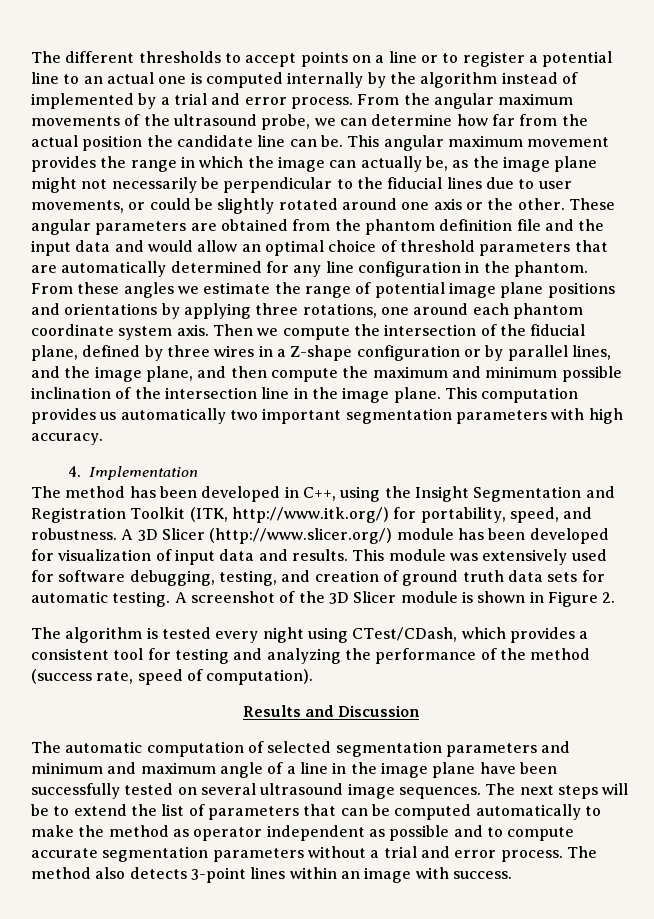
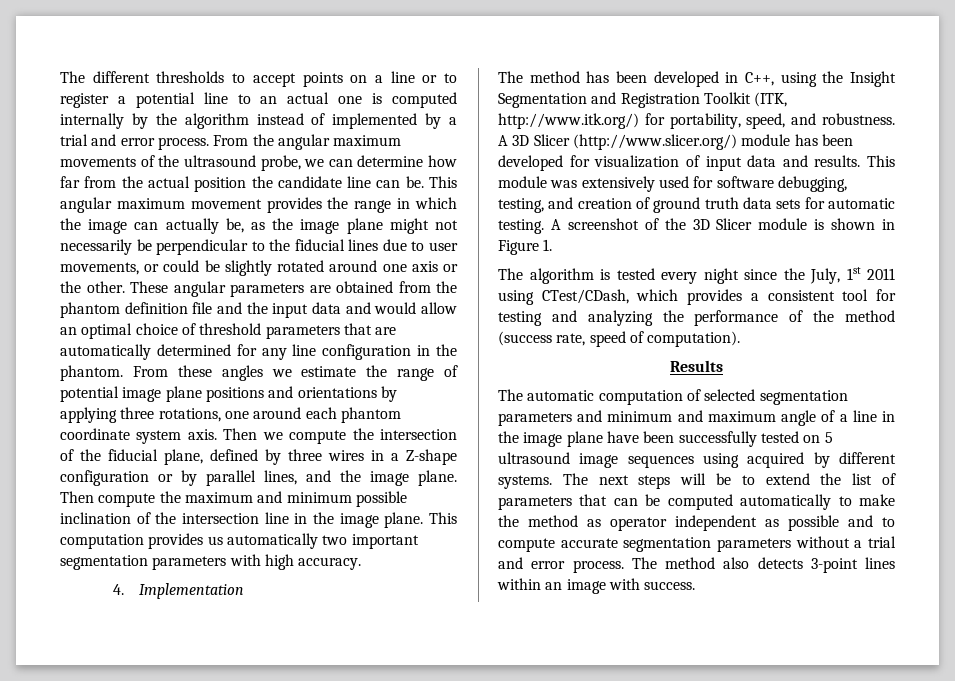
[145,366,267,382] plane, and then -> [418,470,457,486] [60,491,94,503] plane. Then
[602,592,616,603] 2. -> [543,239,553,251] 1.
(304, 635) none -> [744,267,895,284] since the July, 1st 2011
[305,705,421,717] and Discussion -> (723, 366) none
[200,783,256,795] several -> [824,432,833,443] 5
[398,787,481,799] sequences. -> [627,452,896,468] [498,475,552,489] sequences using acquired by different systems.

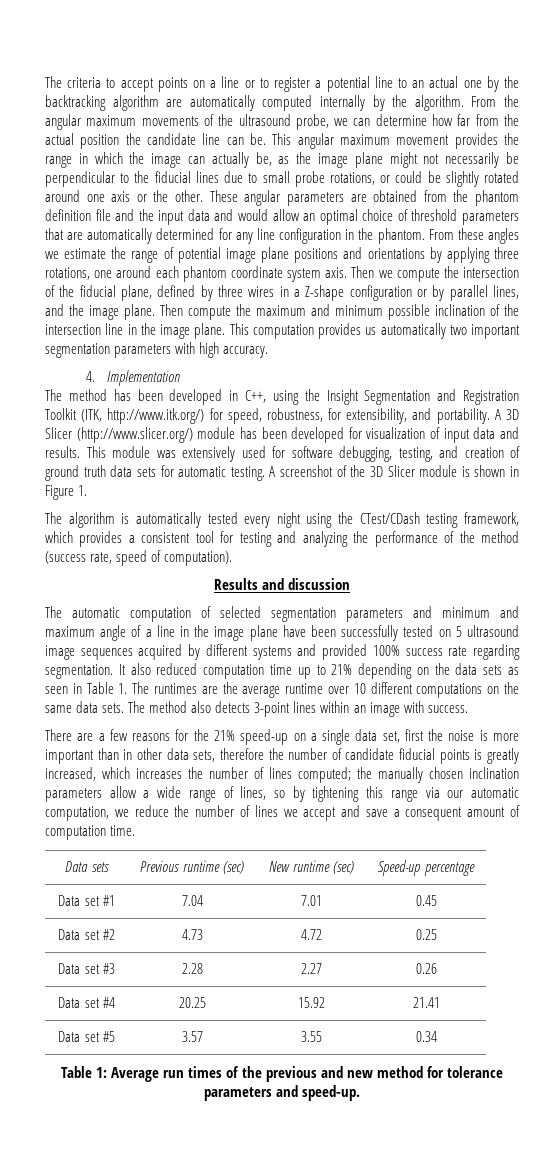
[60,71,225,83] The different thresholds -> [45,76,102,88] The criteria
[372,92,458,108] [60,113,457,129] [60,134,209,150] is computed internally by the algorithm instead of implemented by a trial and error process. -> [486,76,520,92] [45,95,464,111] by the backtracking algorithm are automatically computed internally by the algorithm.
[428,242,458,251] [60,262,139,275] user movements, -> [262,171,375,187] small probe rotations,
[669,113,895,129] portability, speed, and robustness. -> [227,408,490,424] speed, robustness, for extensibility, and portability.
(610, 274) none -> [135,512,201,528] automatically
[744,267,895,284] [498,289,629,305] since the July, 1st 2011 using CTest/CDash, -> [306,512,519,528] using the CTest/CDash testing framework,
(723, 366) none -> [262,578,351,590] and discussion
[703,453,739,468] using -> (133, 654) none
[498,473,897,489] [498,494,895,510] [498,515,895,531] [498,536,896,552] [498,557,624,573] systems. The next steps will be to extend the list of parameters that can be computed automatically to make the method as operator independent as possible and to compute accurate segmentation parameters without a trial and error process. -> [252,644,521,660] [45,663,519,679] [45,682,519,698] [45,701,125,713] systems and provided 100% success rate regarding segmentation. It also reduced computation time up to 21% depending on the data sets as seen in Table 1. The runtimes are the average runtime over 10 different computations on the same data sets.
(696, 585) none -> [45,729,519,745] [45,748,520,764] [45,767,519,783] [45,786,520,802] [45,805,520,821] [45,825,136,840] [65,861,109,872] [140,860,244,874] [269,860,354,874] [378,860,475,876] [58,895,115,906] [181,895,203,906] [301,895,322,906] [415,895,437,906] [58,929,115,940] [181,929,203,940] [301,929,322,940] [415,929,437,940] [58,963,115,974] [181,963,203,974] [301,963,322,974] [415,963,437,974] [58,997,115,1008] [178,997,206,1008] [298,997,325,1008] [412,997,440,1008] [58,1031,115,1042] [181,1031,203,1042] [301,1031,322,1042] [415,1031,437,1042] [61,1066,503,1082] [203,1085,361,1101] // There are a few reasons for the 21% speed-up on a single data set, first the noise is more important than in other data sets, therefore the number of candidate fiducial points is greatly increased, which increases the number of lines computed; the manually chosen inclination parameters allow a wide range of lines, so by tightening this range via our automatic computation, we reduce the number of lines we accept and save a consequent amount of computation time. // Data sets | Previous runtime (sec) | New runtime (sec) | Speed-up percentage // Data set #1 | 7.04 | 7.01 | 0.45 // Data set #2 | 4.73 | 4.72 | 0.25 // Data set #3 | 2.28 | 2.27 | 0.26 // Data set #4 | 20.25 | 15.92 | 21.41 // Data set #5 | 3.57 | 3.55 | 0.34 // Table 1: Average run times of the previous and new method for tolerance parameters and speed-up.

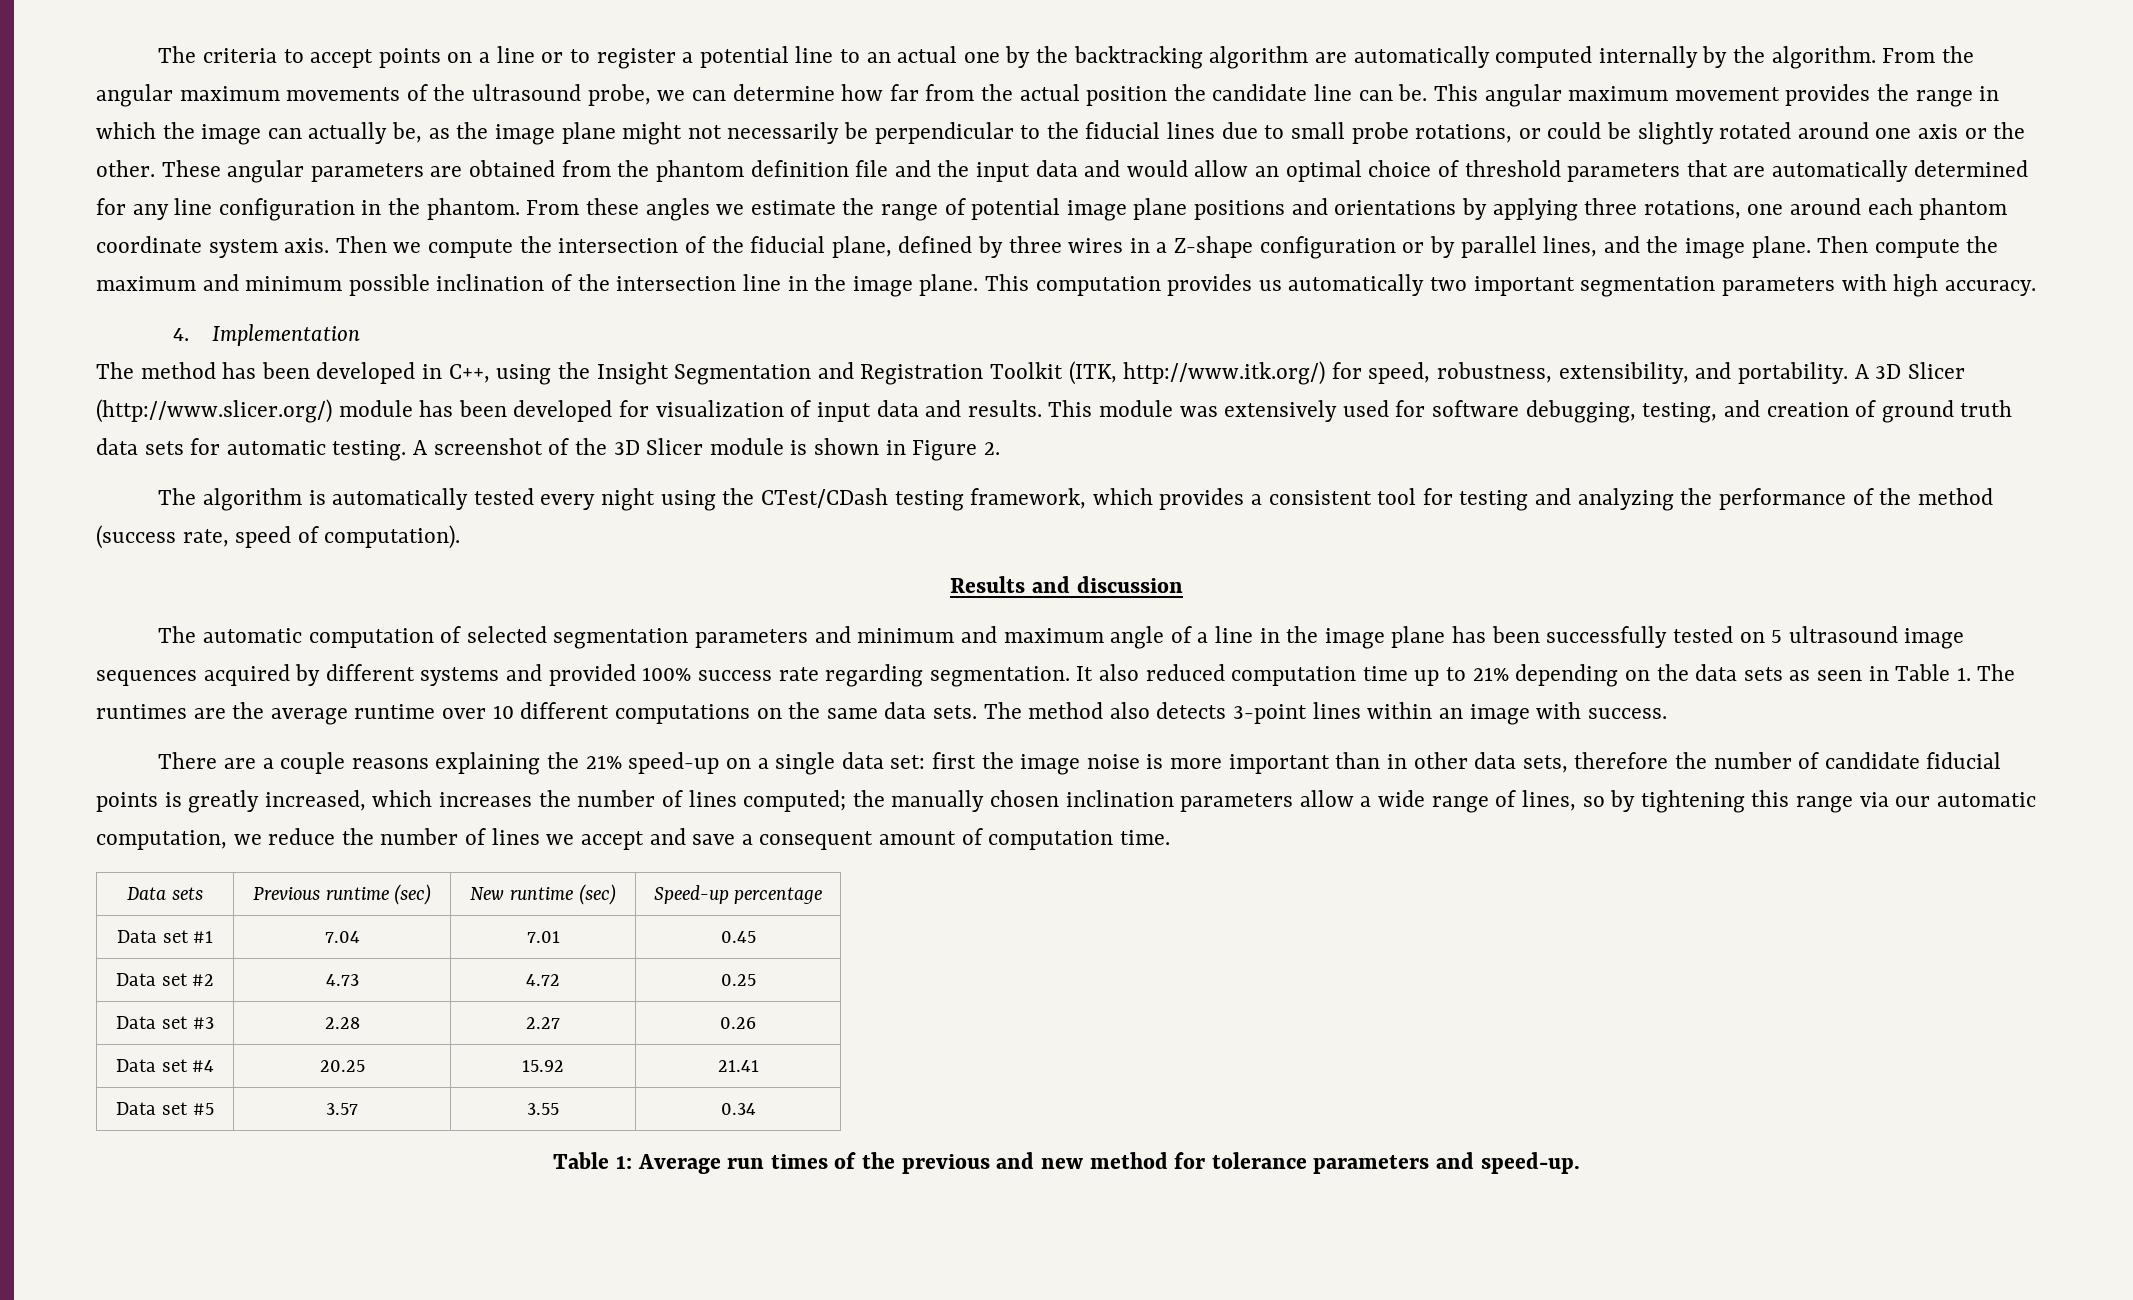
[328,408,342,420] for -> (1553, 372) none
[78,485,88,496] 1. -> [983,442,1000,455] 2.
[282,625,306,637] have -> [1452,626,1487,643] has
[109,729,189,741] few reasons for -> [280,752,541,775] couple reasons explaining
[382,731,400,743] set, -> [890,755,926,769] set:
(444, 735) none -> [1020,754,1081,775] image

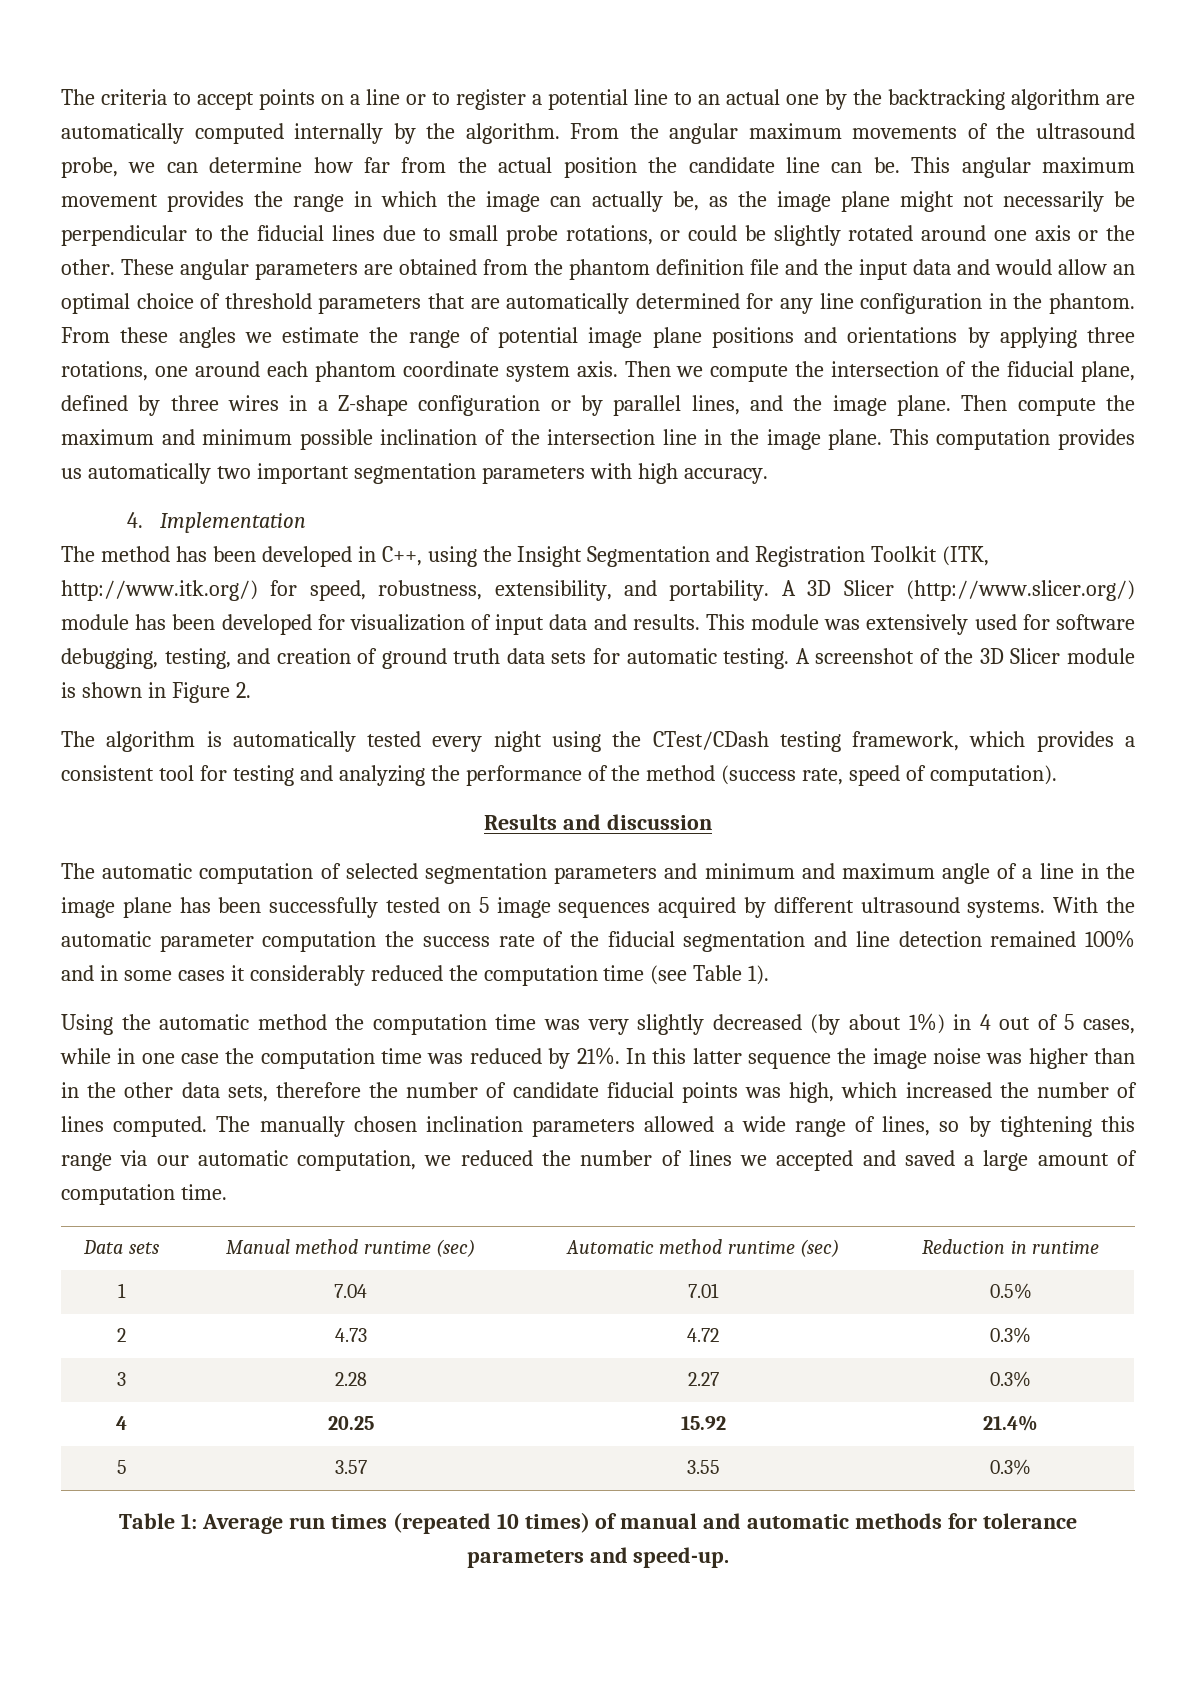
[1788,626,1898,643] ultrasound -> (489, 905) none
[420,664,2016,687] [96,702,1667,725] [158,752,1330,775] systems and provided 100% success rate regarding segmentation. It also reduced computation time up to 21% depending on the data sets as seen in Table 1. The runtimes are the average runtime over 10 different computations on the same data sets. The method also detects 3-point lines within an image with success. // There are a couple reasons explaining the 21% speed-up on a single data set: first the image noise is more important -> [860,897,1135,918] [61,930,1135,952] [61,965,770,986] [61,1013,1135,1035] [60,1047,1088,1069] ultrasound systems. With the automatic parameter computation the success rate of the fiducial segmentation and line detection remained 100% and in some cases it considerably reduced the computation time (see Table 1). // Using the automatic method the computation time was very slightly decreased (by about 1%) in 4 out of 5 cases, while in one case the computation time was reduced by 21%. In this latter sequence the image noise was higher
(1407, 761) none -> [87,1082,117,1098] the
[164,790,885,813] is greatly increased, which increases the number of lines computed; the -> [744,1082,1137,1103] [61,1116,251,1137] was high, which increased the number of lines computed. The
[1299,790,1354,807] allow -> [644,1116,715,1132] allowed
[268,828,336,845] reduce -> [460,1150,533,1166] reduced
[580,828,874,850] accept and save a consequent -> [776,1150,1029,1171] accepted and saved a large
[252,884,432,905] [470,884,616,905] [653,885,823,904] [116,930,214,943] [324,931,360,943] [526,931,560,943] [720,931,756,943] [115,973,215,986] [325,974,359,986] [526,974,560,986] [720,974,756,986] [116,1016,214,1029] [324,1017,360,1029] [526,1017,560,1029] [720,1017,756,1029] [115,1059,215,1072] [319,1060,365,1072] [522,1060,564,1072] [717,1060,759,1072] [116,1102,214,1115] Previous runtime (sec) | New runtime (sec) | Speed-up percentage // Data set #1 | 7.04 | 7.01 | 0.45 // Data set #2 | 4.73 | 4.72 | 0.25 // Data set #3 | 2.28 | 2.27 | 0.26 // Data set #4 | 20.25 | 15.92 | 21.41 // Data set #5 -> [225,1239,476,1257] [565,1239,840,1257] [922,1239,1099,1254] [118,1283,126,1298] [334,1284,367,1298] [688,1283,719,1298] [989,1283,1032,1299] [117,1328,126,1342] [334,1328,367,1342] [687,1328,719,1342] [990,1327,1031,1343] [117,1372,126,1386] [334,1372,367,1386] [687,1372,719,1386] [990,1371,1031,1387] [116,1416,127,1430] [327,1416,374,1430] [680,1416,726,1430] [983,1415,1038,1431] [116,1460,127,1474] Manual method runtime (sec) | Automatic method runtime (sec) | Reduction in runtime // 1 | 7.04 | 7.01 | 0.5% // 2 | 4.73 | 4.72 | 0.3% // 3 | 2.28 | 2.27 | 0.3% // 4 | 20.25 | 15.92 | 21.4% // 5
[720,1103,756,1115] 0.34 -> [990,1459,1031,1475] 0.3%
[834,1152,1168,1174] of the previous and new method -> [392,1512,943,1534] (repeated 10 times) of manual and automatic methods

